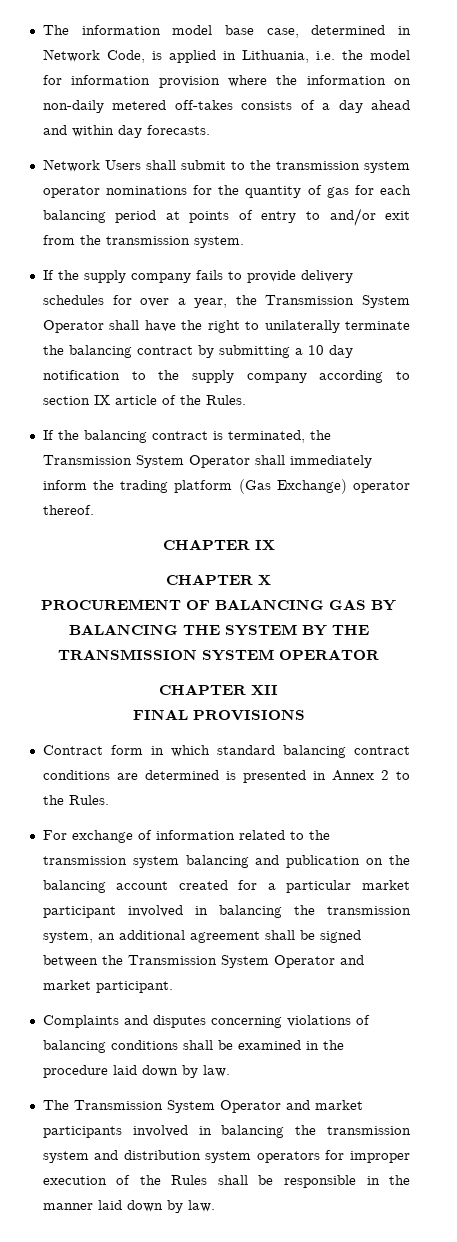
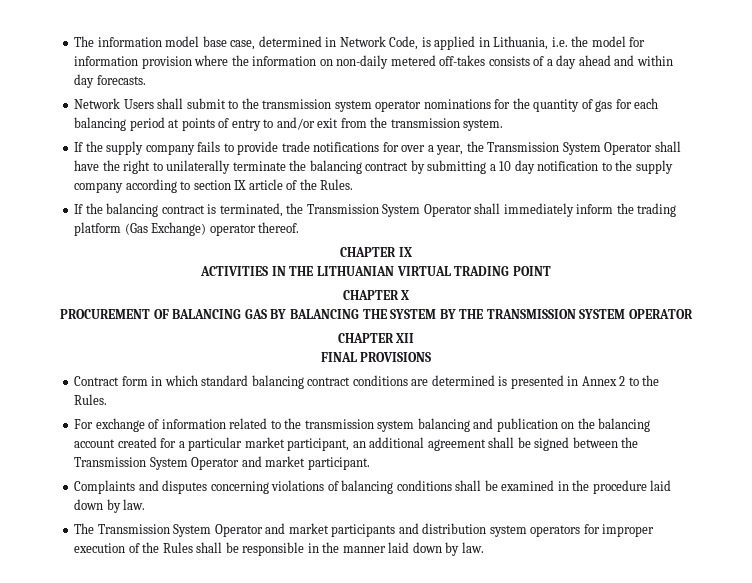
[300,270,353,283] [42,295,104,305] delivery schedules -> [281,141,380,152] trade notifications
(275, 545) none -> [200,266,551,276] // ACTIVITIES IN THE LITHUANIAN VIRTUAL TRADING POINT
[42,905,411,918] [42,931,93,943] participant involved in balancing the transmission system, -> [287,438,350,451] participant,
[132,1125,411,1138] [42,1151,89,1163] involved in balancing the transmission system -> (396, 530) none

